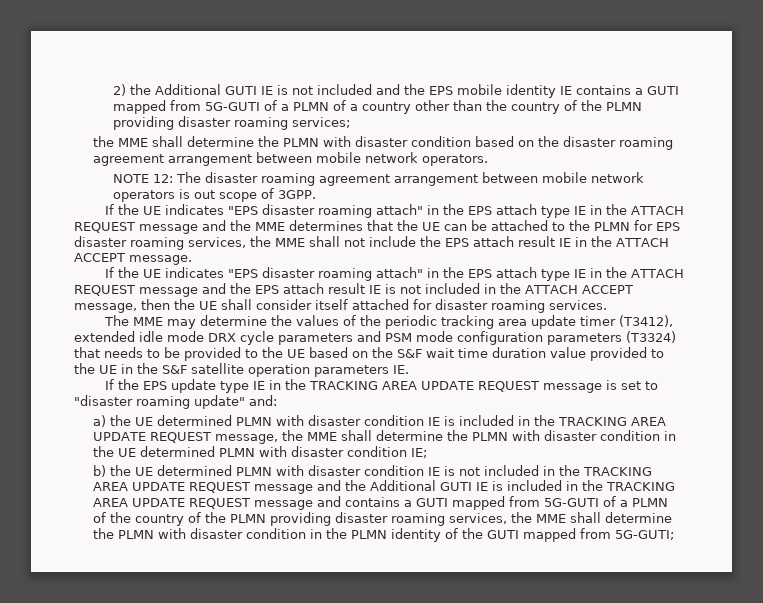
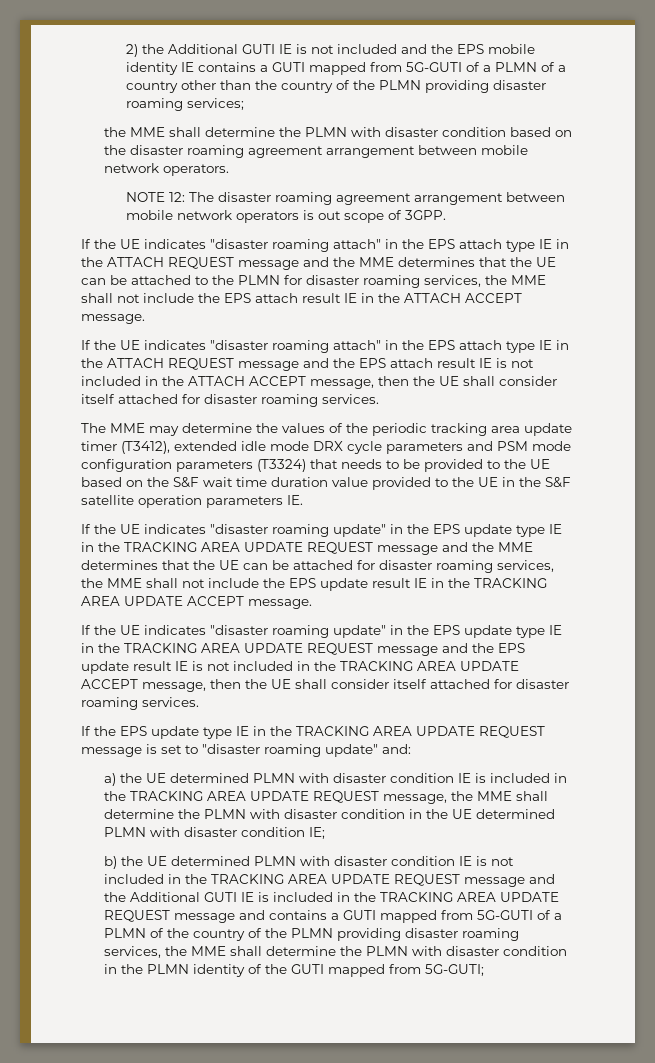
[227,204,315,215] "EPS disaster -> [210,239,268,249] "disaster
[656,222,680,231] EPS -> (302, 280) none
[227,267,315,278] "EPS disaster -> [210,340,268,350] "disaster
(409, 369) none -> [81,524,562,537] [81,542,533,555] [81,560,554,573] [81,578,547,591] [81,596,312,609] [81,625,562,638] [81,643,525,656] [81,661,519,674] [81,679,569,692] [81,697,199,710] // If the UE indicates "disaster roaming update" in the EPS update type IE in the TRACKING AREA UPDATE REQUEST message and the MME determines that the UE can be attached for disaster roaming services, the MME shall not include the EPS update result IE in the TRACKING AREA UPDATE ACCEPT message. // If the UE indicates "disaster roaming update" in the EPS update type IE in the TRACKING AREA UPDATE REQUEST message and the EPS update result IE is not included in the TRACKING AREA UPDATE ACCEPT message, then the UE shall consider itself attached for disaster roaming services.

